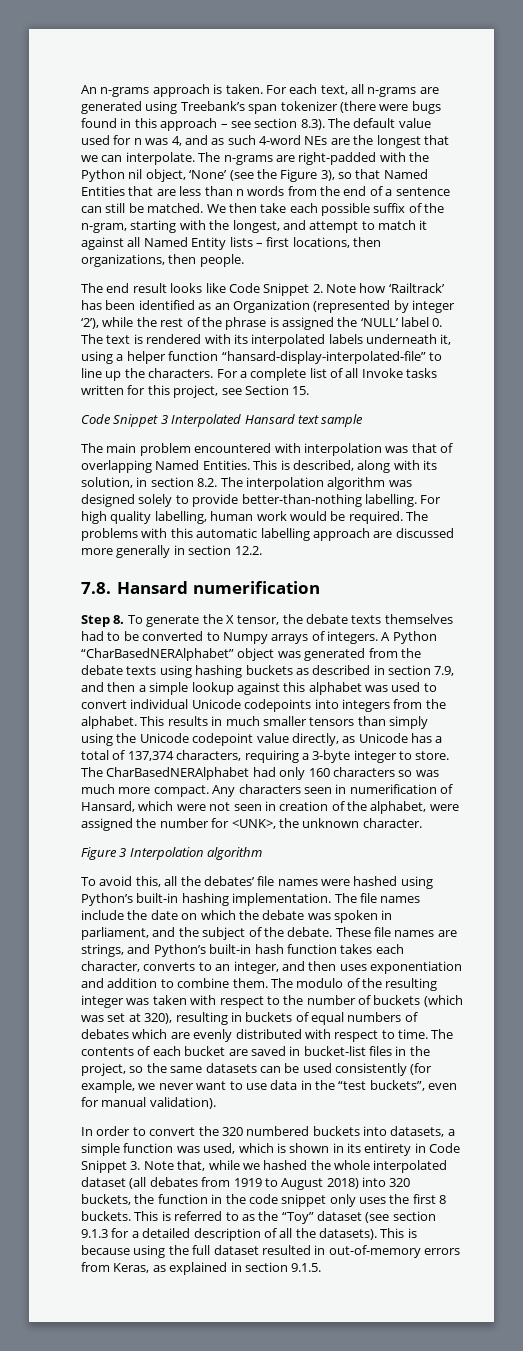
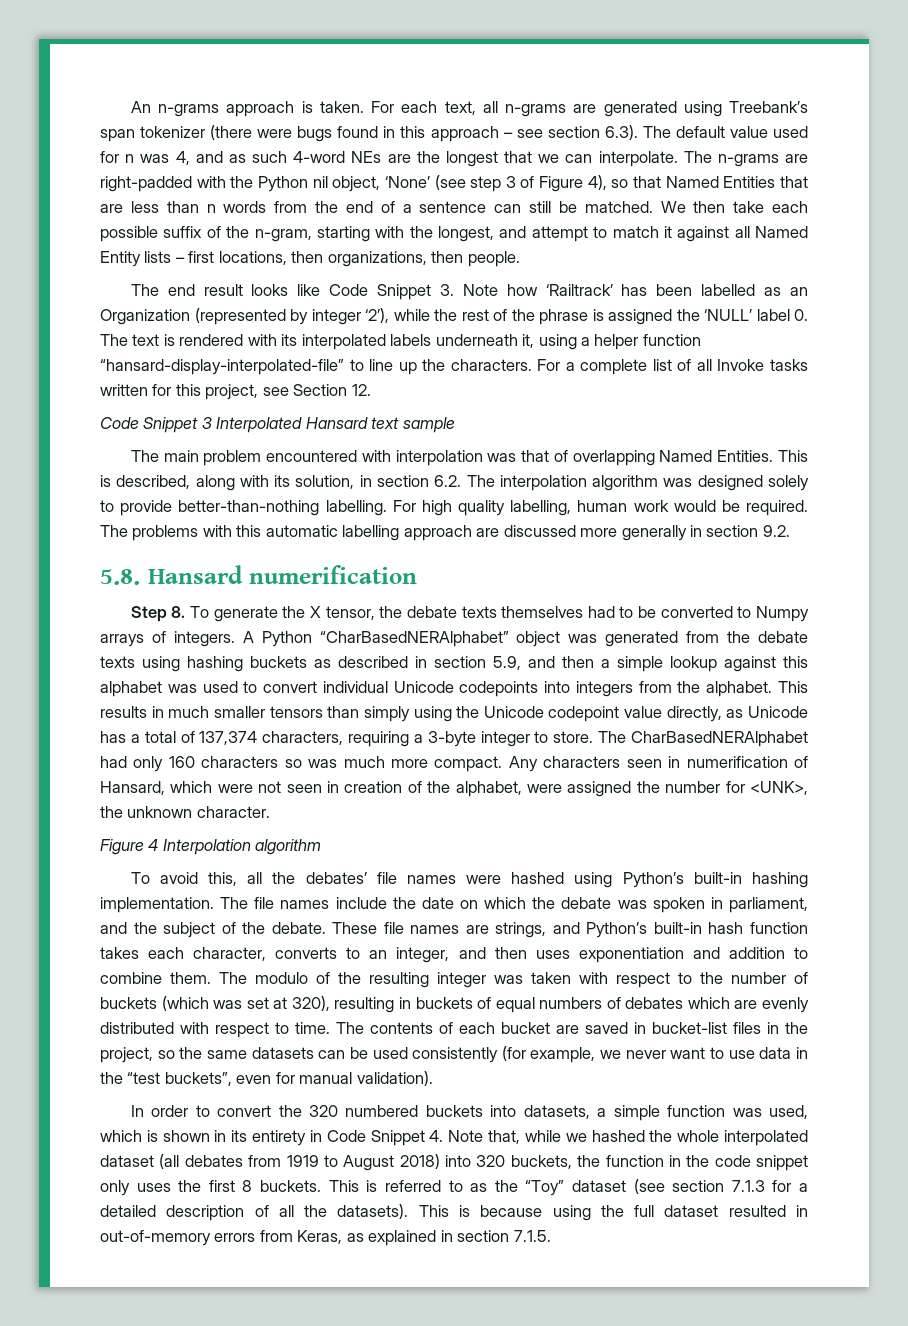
[300,119,325,130] 8.3). -> [604,125,638,140] 6.3).
[256,169,335,182] the Figure 3), -> [470,175,607,192] step 3 of Figure 4),
[312,284,323,293] 2. -> [439,284,454,296] 3.
[138,300,195,310] identified -> [701,284,756,296] labelled
[292,386,310,395] 15. -> [351,384,371,396] 12.
[197,478,218,487] 8.2. -> [434,475,462,487] 6.2.
[234,546,262,555] [81,582,111,594] 12.2. // 7.8. -> [762,525,790,537] [100,569,140,585] 9.2. // 5.8.
[434,666,455,676] 7.9, -> [493,656,521,670] 5.9,
[119,848,127,857] 3 -> [148,839,159,851] 4
[130,1161,141,1170] 3. -> [429,1130,444,1142] 4.
[81,1229,108,1238] 9.1.3 -> [731,1180,765,1192] 7.1.3
[291,1263,322,1272] 9.1.5. -> [513,1230,551,1242] 7.1.5.

